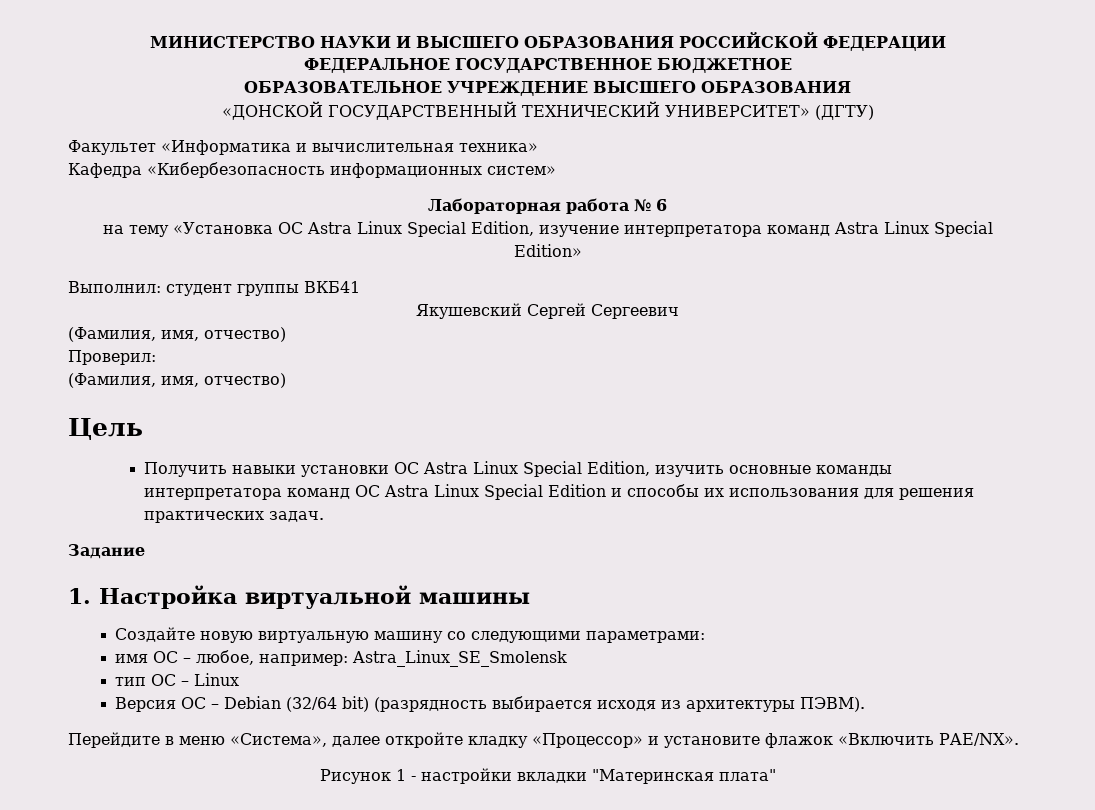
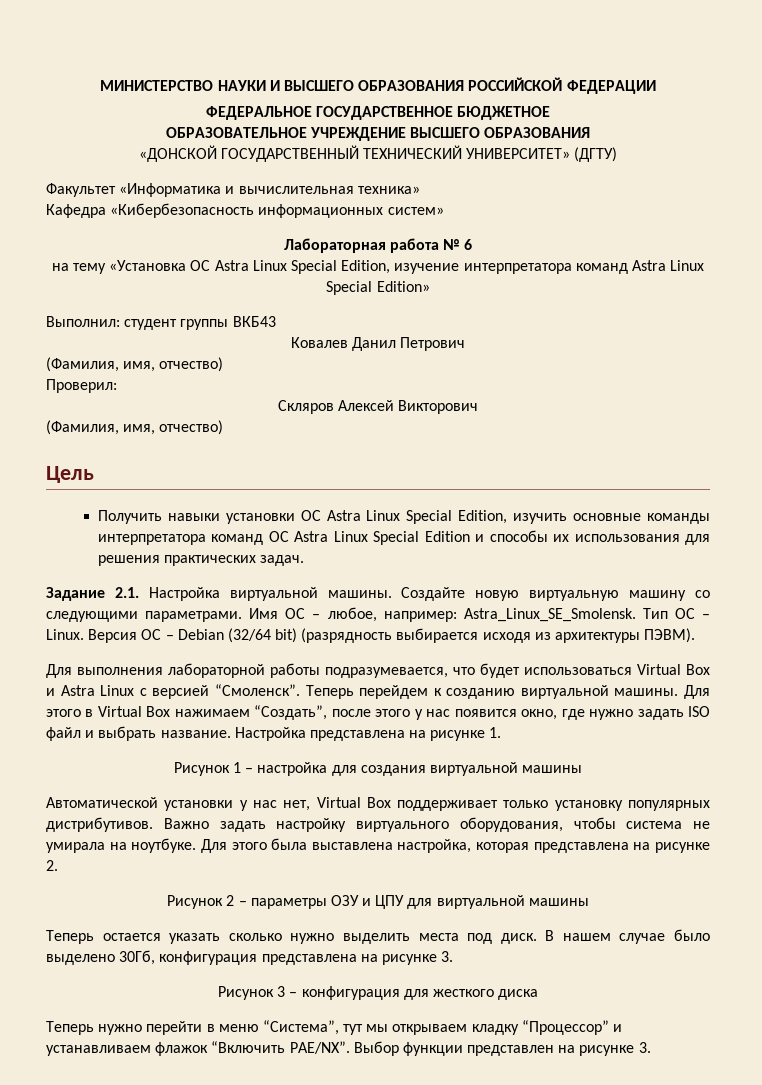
[304,281,360,293] [416,303,679,319] ВКБ41 // Якушевский Сергей Сергеевич -> [232,316,276,327] [290,337,466,351] ВКБ43 // Ковалев Данил Петрович
(156, 357) none -> [277,400,479,414] // Скляров Алексей Викторович
[68,588,91,604] // 1. -> [114,587,139,598] 2.1.
[419,592,530,604] машины // -> [327,590,392,598] машины.
[585,631,705,643] [114,654,148,663] параметрами: // имя -> [145,608,279,622] параметрами. Имя
[351,650,567,667] [114,673,239,686] Astra_Linux_SE_Smolensk // тип ОС – Linux // -> [463,608,711,622] [46,629,84,640] Astra_Linux_SE_Smolensk. Тип ОС – Linux.
[68,732,1019,748] [319,768,776,784] Перейдите в меню «Система», далее откройте кладку «Процессор» и установите флажок «Включить PAE/NX». // Рисунок 1 - настройки вкладки "Материнская плата" -> [46,663,710,678] [46,684,710,699] [46,705,711,720] [46,726,502,741] [173,762,583,776] [46,797,710,811] [46,817,710,832] [46,838,710,853] [46,860,58,871] [167,895,589,909] [46,929,710,944] [46,950,454,965] [217,986,539,1000] [46,1020,623,1035] [46,1041,651,1056] Для выполнения лабораторной работы подразумевается, что будет использоваться Virtual Box и Astra Linux с версией “Смоленск”. Теперь перейдем к созданию виртуальной машины. Для этого в Virtual Box нажимаем “Создать”, после этого у нас появится окно, где нужно задать ISO файл и выбрать название. Настройка представлена на рисунке 1. // Рисунок 1 – настройка для создания виртуальной машины // Автоматической установки у нас нет, Virtual Box поддерживает только установку популярных дистрибутивов. Важно задать настройку виртуального оборудования, чтобы система не умирала на ноутбуке. Для этого была выставлена настройка, которая представлена на рисунке 2. // Рисунок 2 – параметры ОЗУ и ЦПУ для виртуальной машины // Теперь остается указать сколько нужно выделить места под диск. В нашем случае было выделено 30Гб, конфигурация представлена на рисунке 3. // Рисунок 3 – конфигурация для жесткого диска // Теперь нужно перейти в меню “Система”, тут мы открываем кладку “Процессор” и устанавливаем флажок “Включить PAE/NX”. Выбор функции представлен на рисунке 3.

